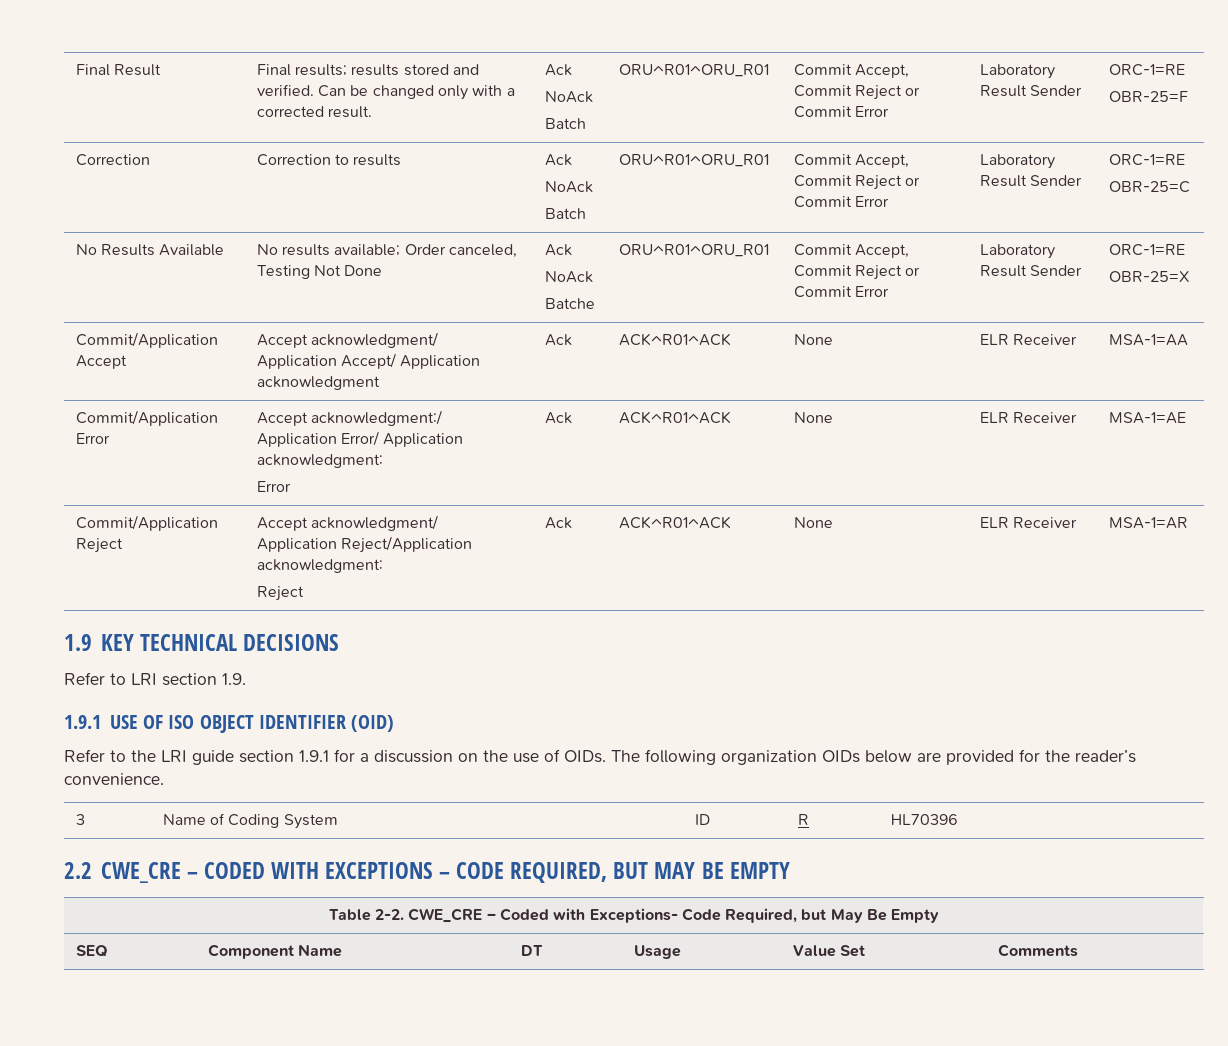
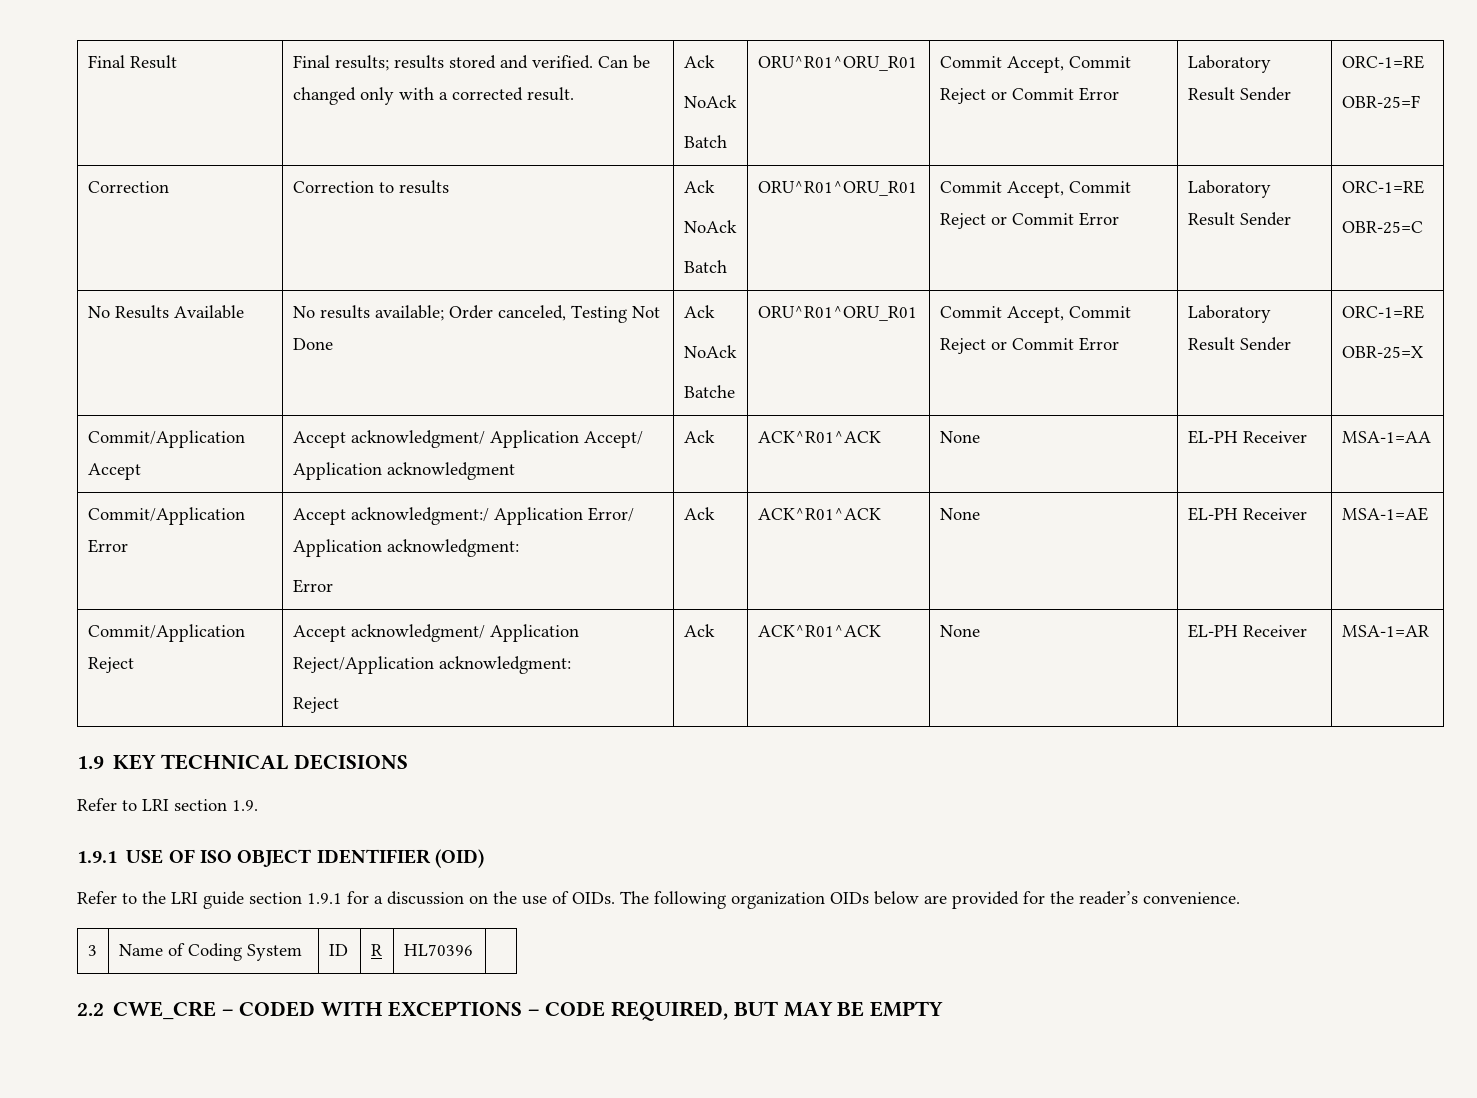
[979,334,1009,345] ELR -> [1187,430,1238,444] EL-PH
[979,412,1009,423] ELR -> [1187,507,1238,521] EL-PH
[979,517,1009,528] ELR -> [1187,624,1238,638] EL-PH
[328,908,940,923] [75,945,108,957] [207,944,343,959] [520,945,543,956] [633,945,681,959] [792,945,866,957] [997,944,1078,957] // Table 2-2. CWE_CRE – Coded with Exceptions- Code Required, but May Be Empty // SEQ | Component Name | DT | Usage | Value Set | Comments -> (944, 1009) none

